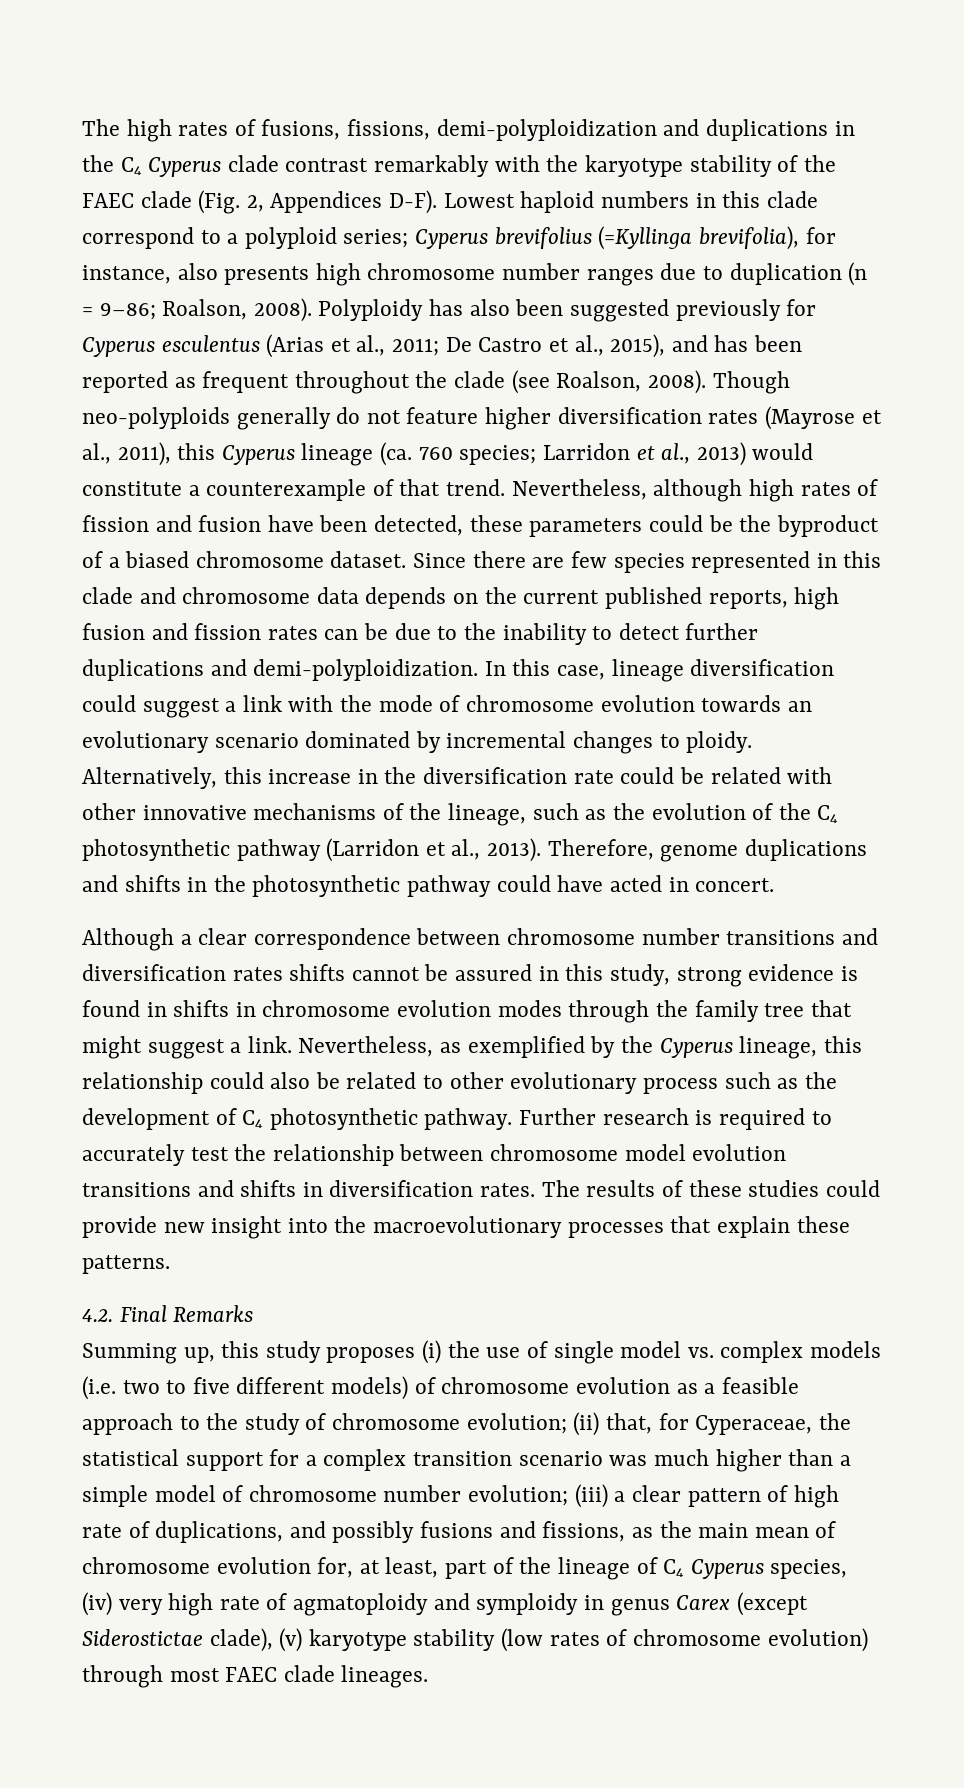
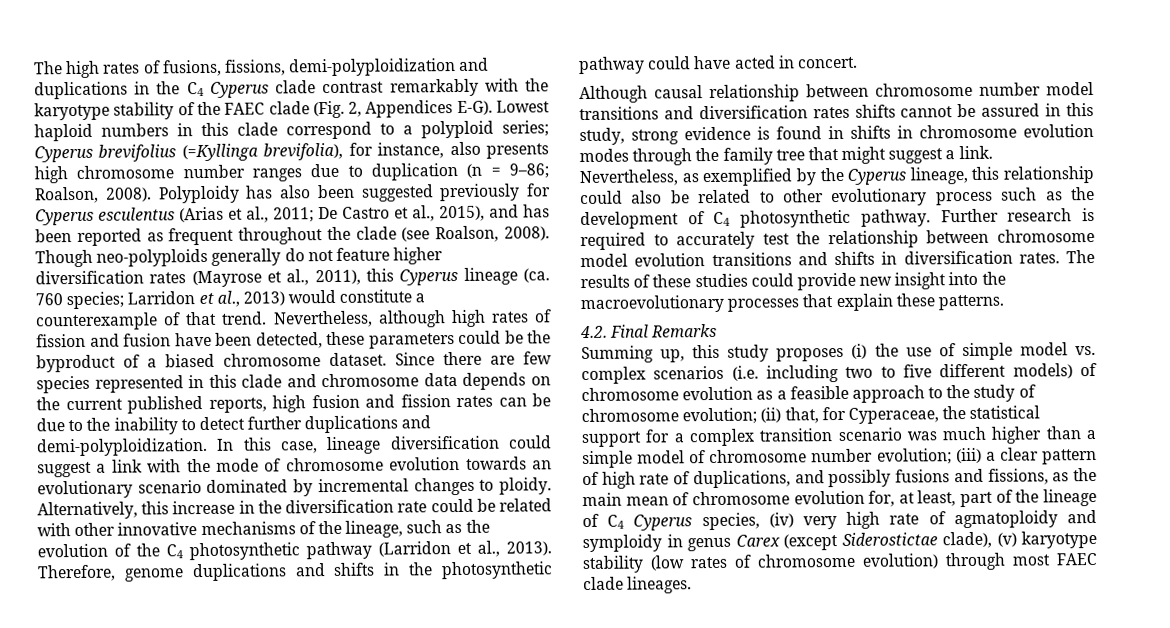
[389,190,438,214] D-F). -> [456,100,493,116] E-G).
[180,928,411,950] a clear correspondence -> [654,84,800,103] causal relationship
(720, 936) none -> [1046,82,1094,96] model
[553,1341,614,1364] single -> [961,342,1013,361] simple
[809,1341,881,1358] [82,1376,116,1400] models (i.e. -> [653,365,839,383] scenarios (i.e. including

